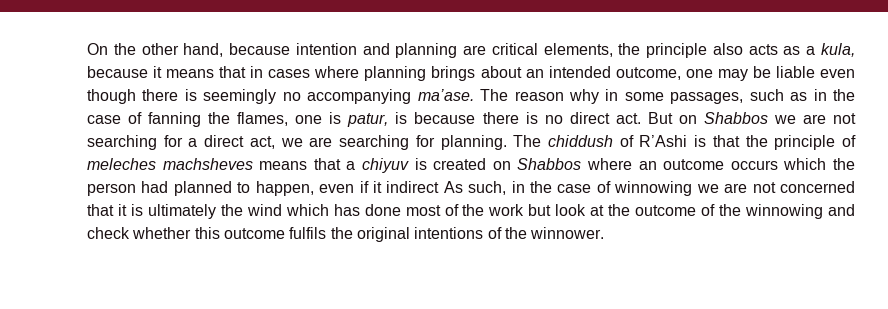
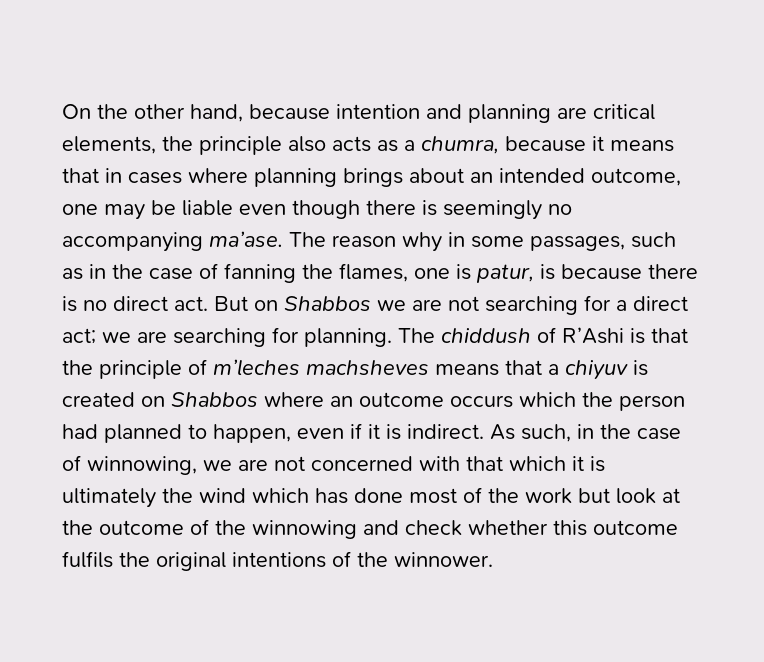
[820,43,855,57] kula, -> [421,136,499,154] chumra,
[249,136,275,149] act, -> [62,328,96,344] act;
[87,158,156,170] meleches -> [213,359,300,376] m’leches
[386,181,440,193] indirect -> [386,424,484,440] is indirect.
[614,181,693,196] winnowing -> [87,456,197,475] winnowing,
[87,204,114,216] that -> [419,456,566,471] with that which

